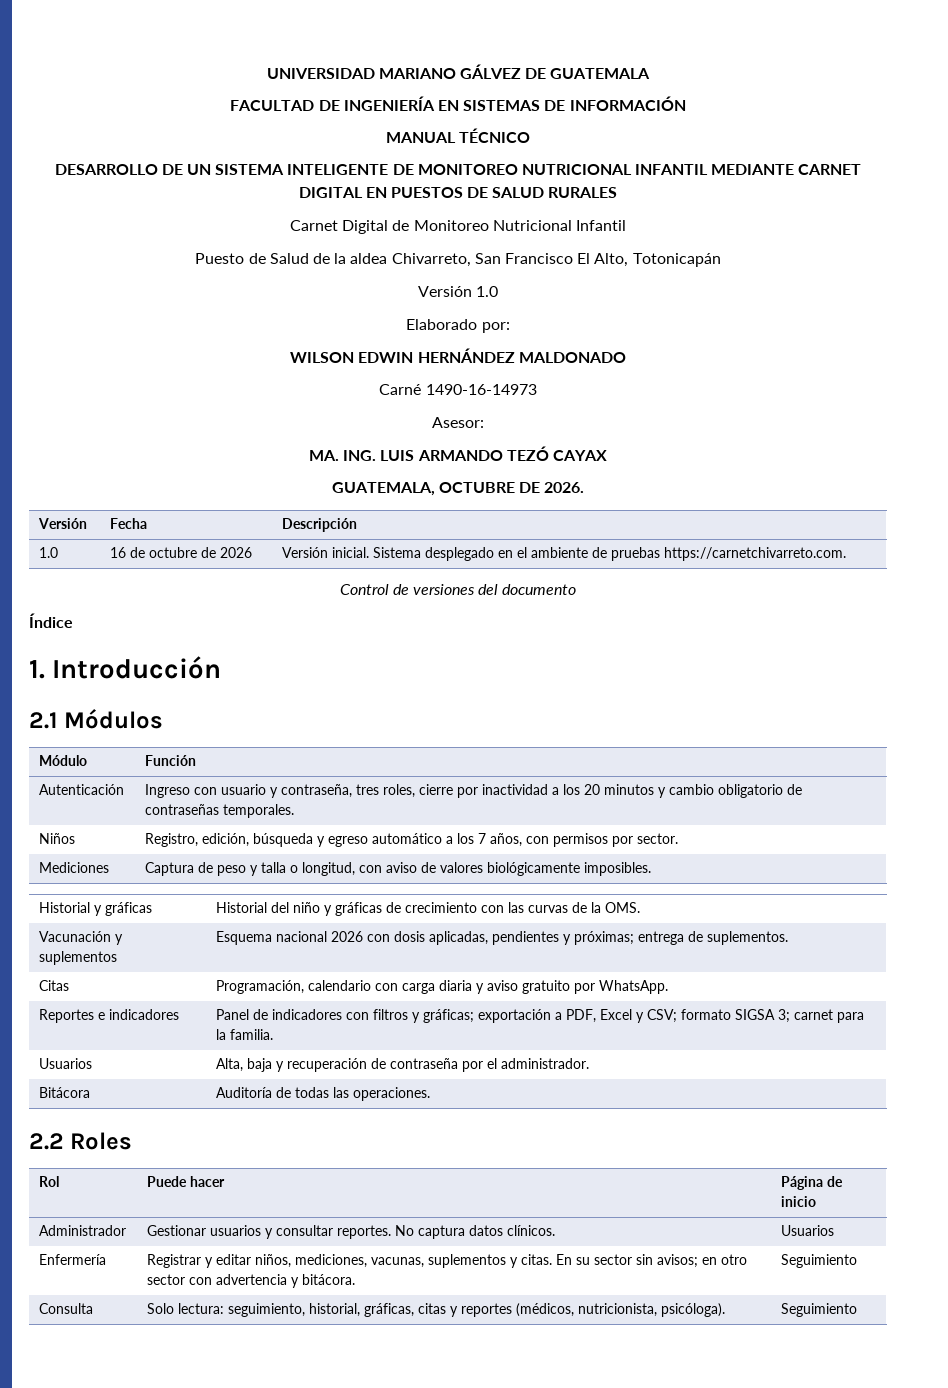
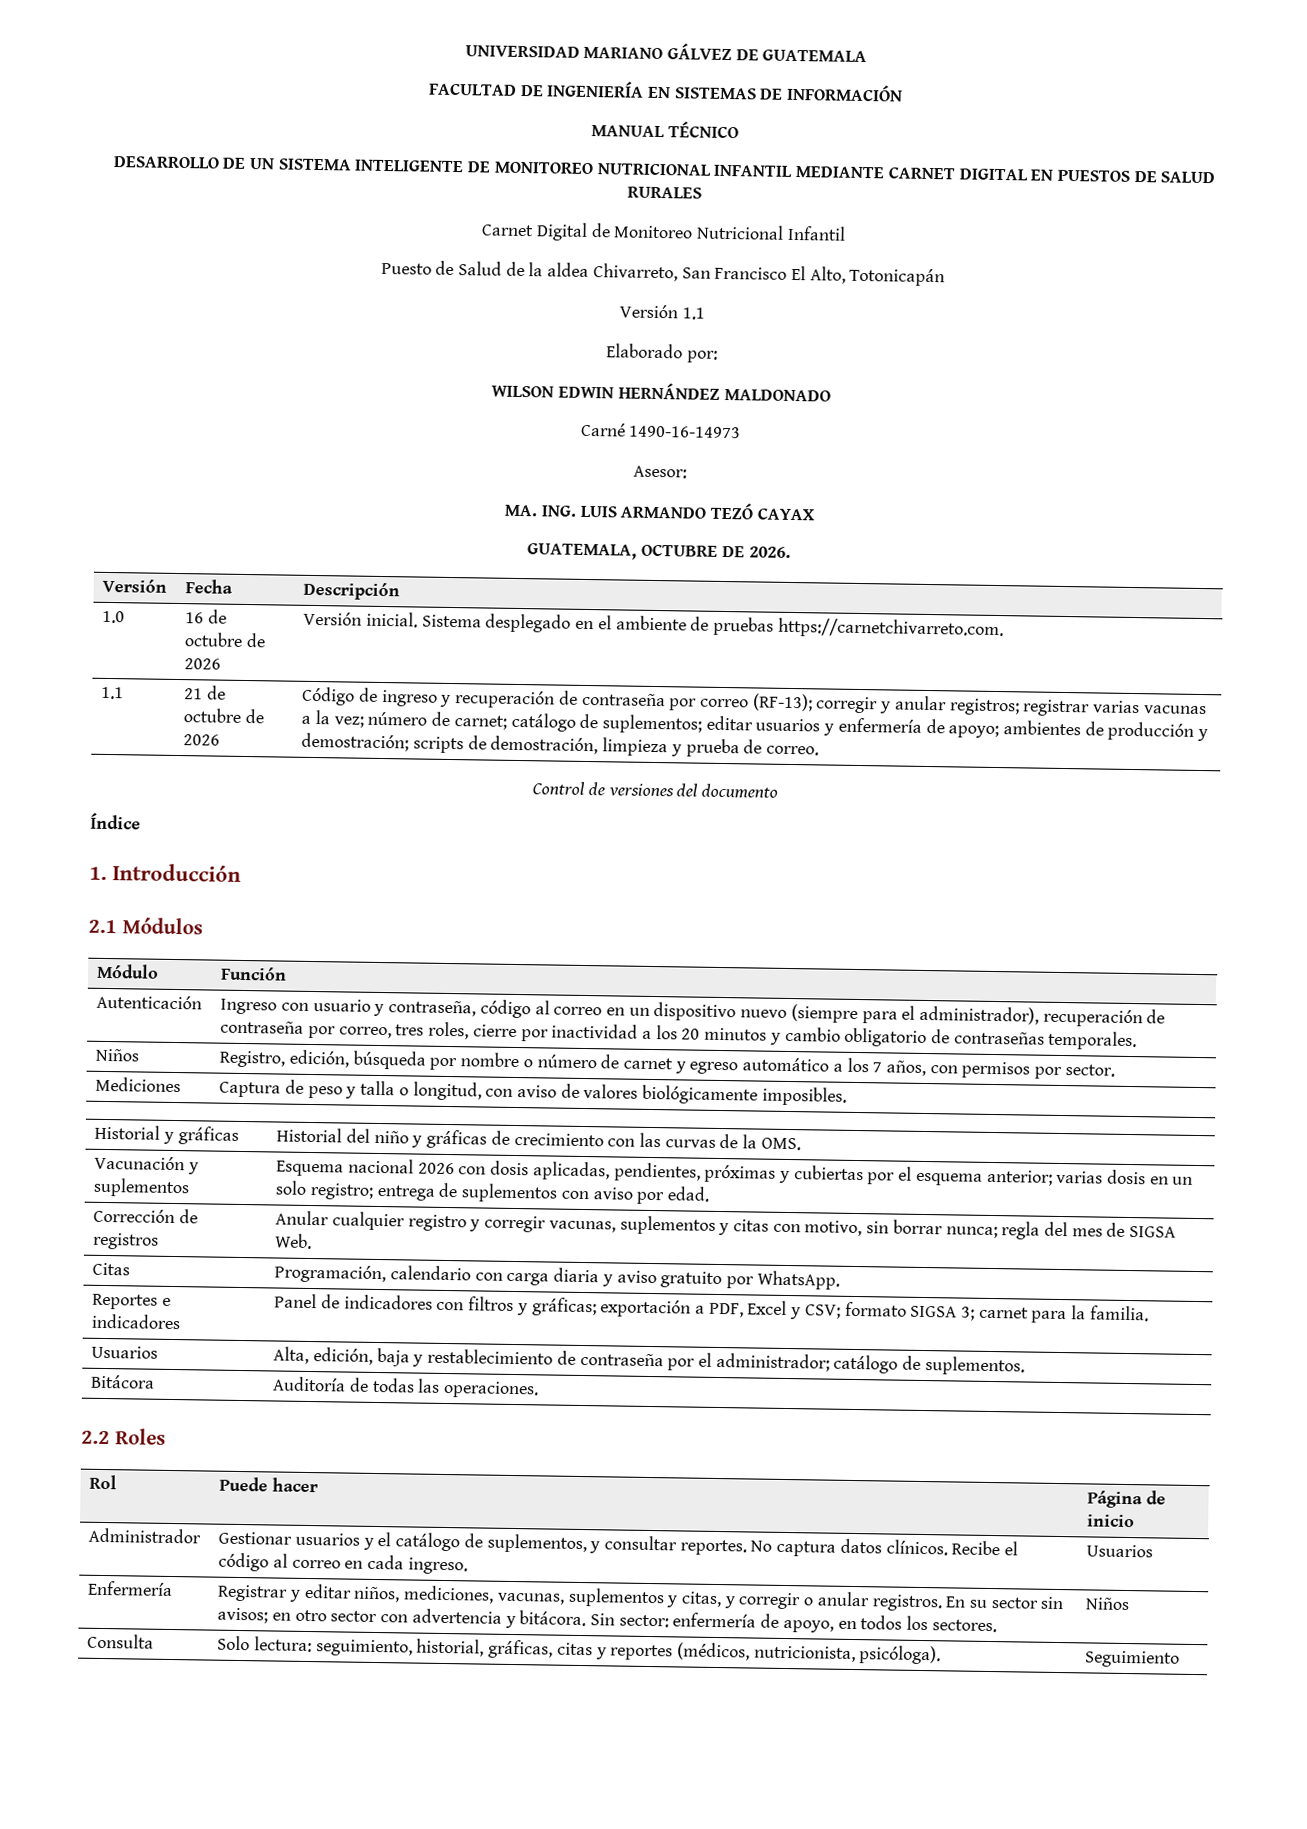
[476,286,499,297] 1.0 -> [681,307,705,320] 1.1
(847, 554) none -> [101,686,125,700] [184,685,226,700] [183,708,264,724] [183,734,221,746] [302,686,1207,717] [301,710,1209,742] [301,732,819,758] // 1.1 | 21 de octubre de 2026 | Código de ingreso y recuperación de contraseña por correo (RF-13); corregir y anular registros; registrar varias vacunas a la vez; número de carnet; catálogo de suplementos; editar usuarios y enfermería de apoyo; ambientes de producción y demostración; scripts de demostración, limpieza y prueba de correo.
(353, 791) none -> [479,999,1166,1028] [220,1020,392,1039] código al correo en un dispositivo nuevo (siempre para el administrador), recuperación de contraseña por correo,
(314, 840) none -> [429,1052,673,1071] por nombre o número de carnet
[492,931,789,945] pendientes y próximas; entrega de suplementos. -> [613,1162,1194,1186] [275,1180,710,1205] [93,1208,198,1224] [93,1232,160,1250] [275,1210,1177,1240] [275,1233,313,1250] pendientes, próximas y cubiertas por el esquema anterior; varias dosis en un solo registro; entrega de suplementos con aviso por edad. // Corrección de registros | Anular cualquier registro y corregir vacunas, suplementos y citas con motivo, sin borrar nunca; regla del mes de SIGSA Web.
(244, 1065) none -> [312,1347,373,1365] edición,
[287,1058,368,1072] recuperación -> [427,1348,554,1365] restablecimiento
[501,1058,590,1069] administrador. -> [715,1352,1025,1376] administrador; catálogo de suplementos.
(274, 1233) none -> [377,1532,601,1554] el catálogo de suplementos, y
(556, 1230) none -> [951,1540,1019,1556] [218,1552,468,1575] Recibe el código al correo en cada ingreso.
[521,1254,553,1265] citas. -> [680,1591,943,1612] citas, y corregir o anular registros.
[781,1254,858,1268] | Seguimiento -> [589,1612,997,1633] [1085,1597,1131,1611] Sin sector: enfermería de apoyo, en todos los sectores. | Niños

